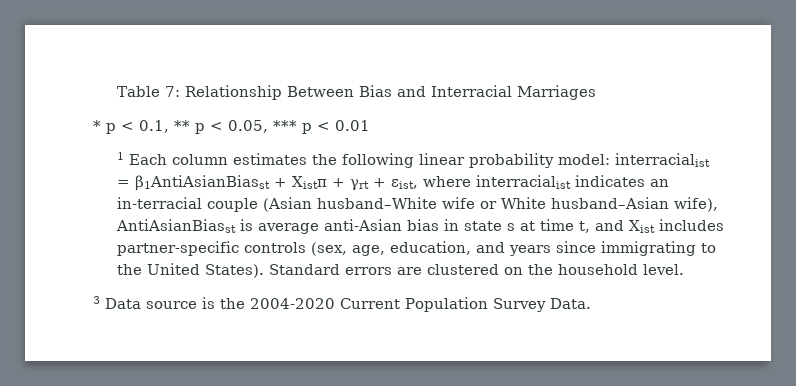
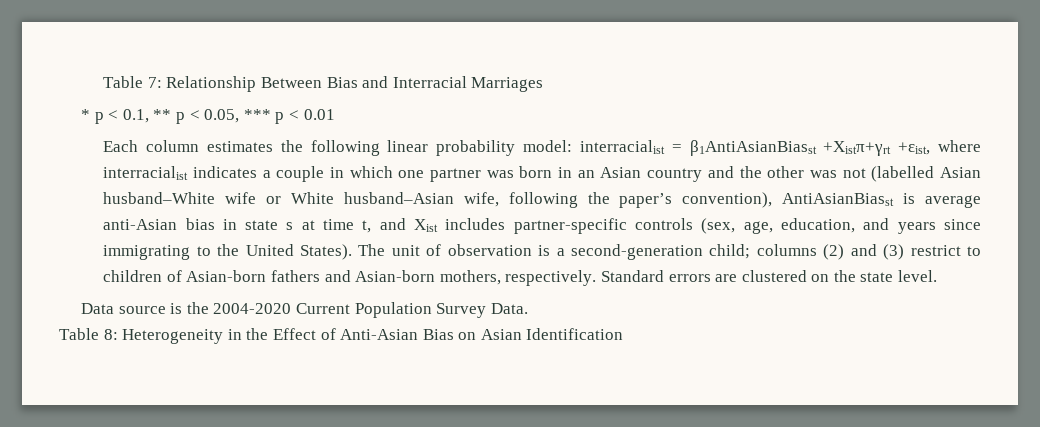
[117,152,125,160] 1 -> (335, 114) none
[274,175,670,191] [117,197,313,212] + Xistπ + γrt + εist, where interracialist indicates an in-terracial couple (Asian -> [823,140,981,156] [103,166,981,182] +Xistπ+γrt +εist, where interracialist indicates a couple in which one partner was born in an Asian country and the other was not (labelled Asian
[674,197,719,212] wife), -> [463,192,773,208] wife, following the paper’s convention),
(265, 271) none -> [358,244,982,260] [103,270,597,286] The unit of observation is a second-generation child; columns (2) and (3) restrict to children of Asian-born fathers and Asian-born mothers, respectively.
[558,264,639,275] household -> [860,272,894,282] state
[93,296,101,304] 3 -> (938, 276) none
(592, 303) none -> [59,328,624,344] // Table 8: Heterogeneity in the Effect of Anti-Asian Bias on Asian Identification

